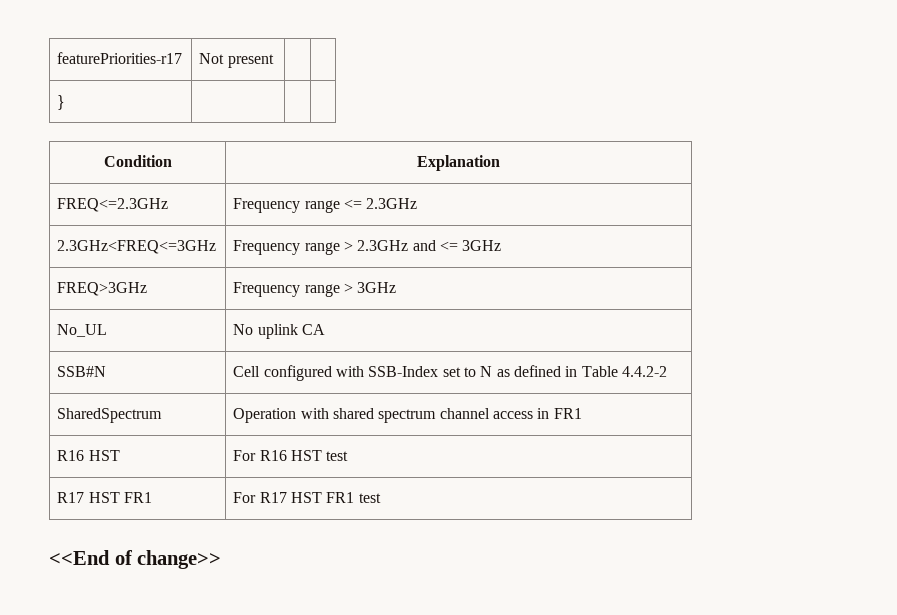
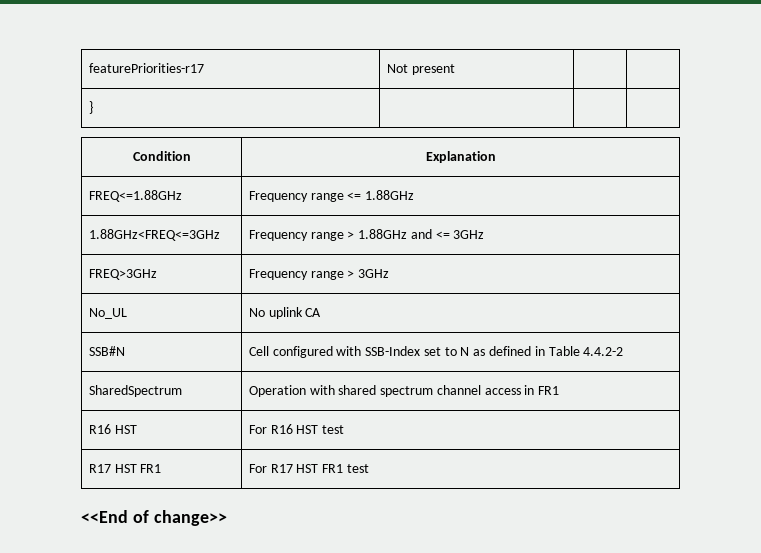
[57,198,169,212] FREQ<=2.3GHz -> [88,190,182,202] FREQ<=1.88GHz
[366,198,418,209] [57,240,217,254] [233,240,409,255] 2.3GHz // 2.3GHz<FREQ<=3GHz | Frequency range > 2.3GHz -> [365,190,415,200] [88,229,220,241] [248,229,408,241] 1.88GHz // 1.88GHz<FREQ<=3GHz | Frequency range > 1.88GHz

